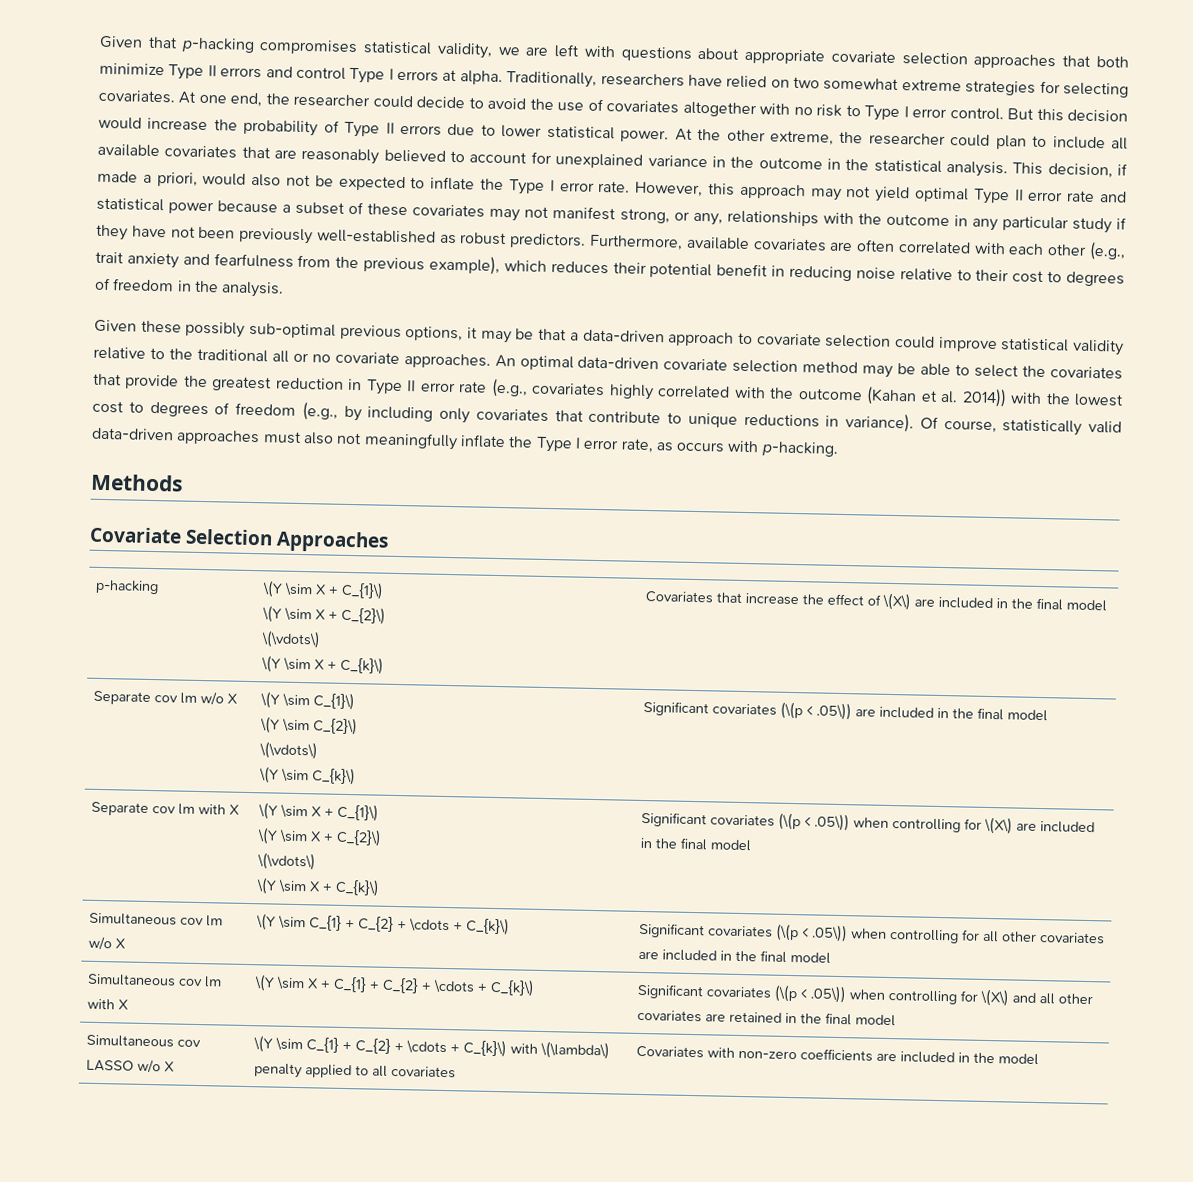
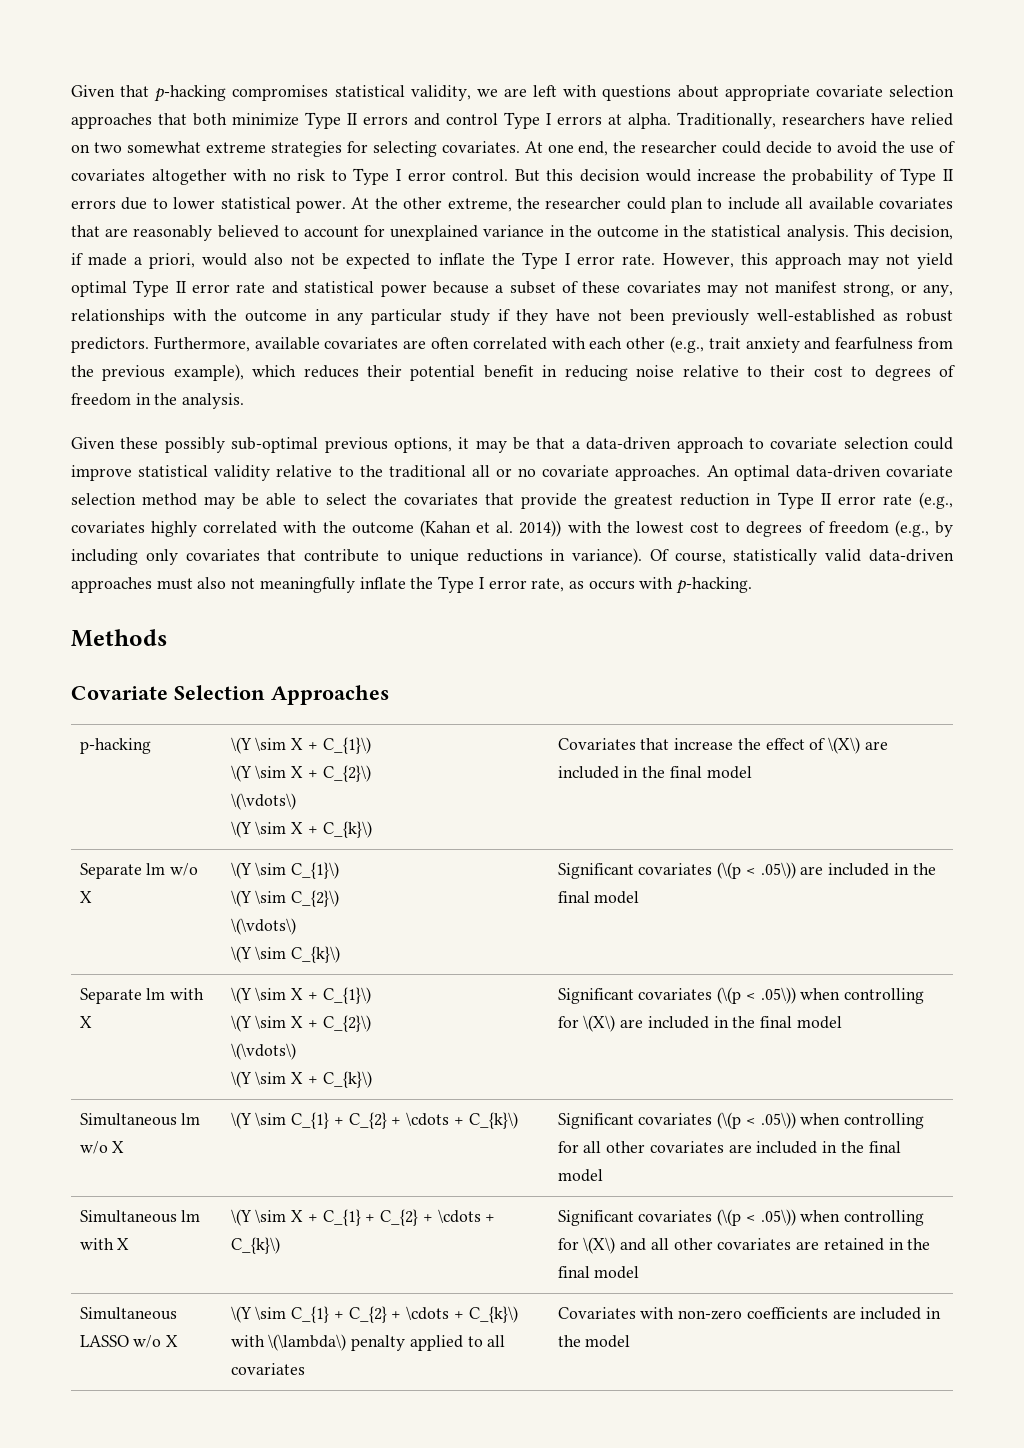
[153,695,178,703] cov -> (142, 871) none
[151,806,176,814] cov -> (142, 996) none
[179,917,204,926] cov -> (177, 1119) none
[177,978,203,987] cov -> (177, 1216) none
[176,1039,201,1048] cov -> (177, 1313) none

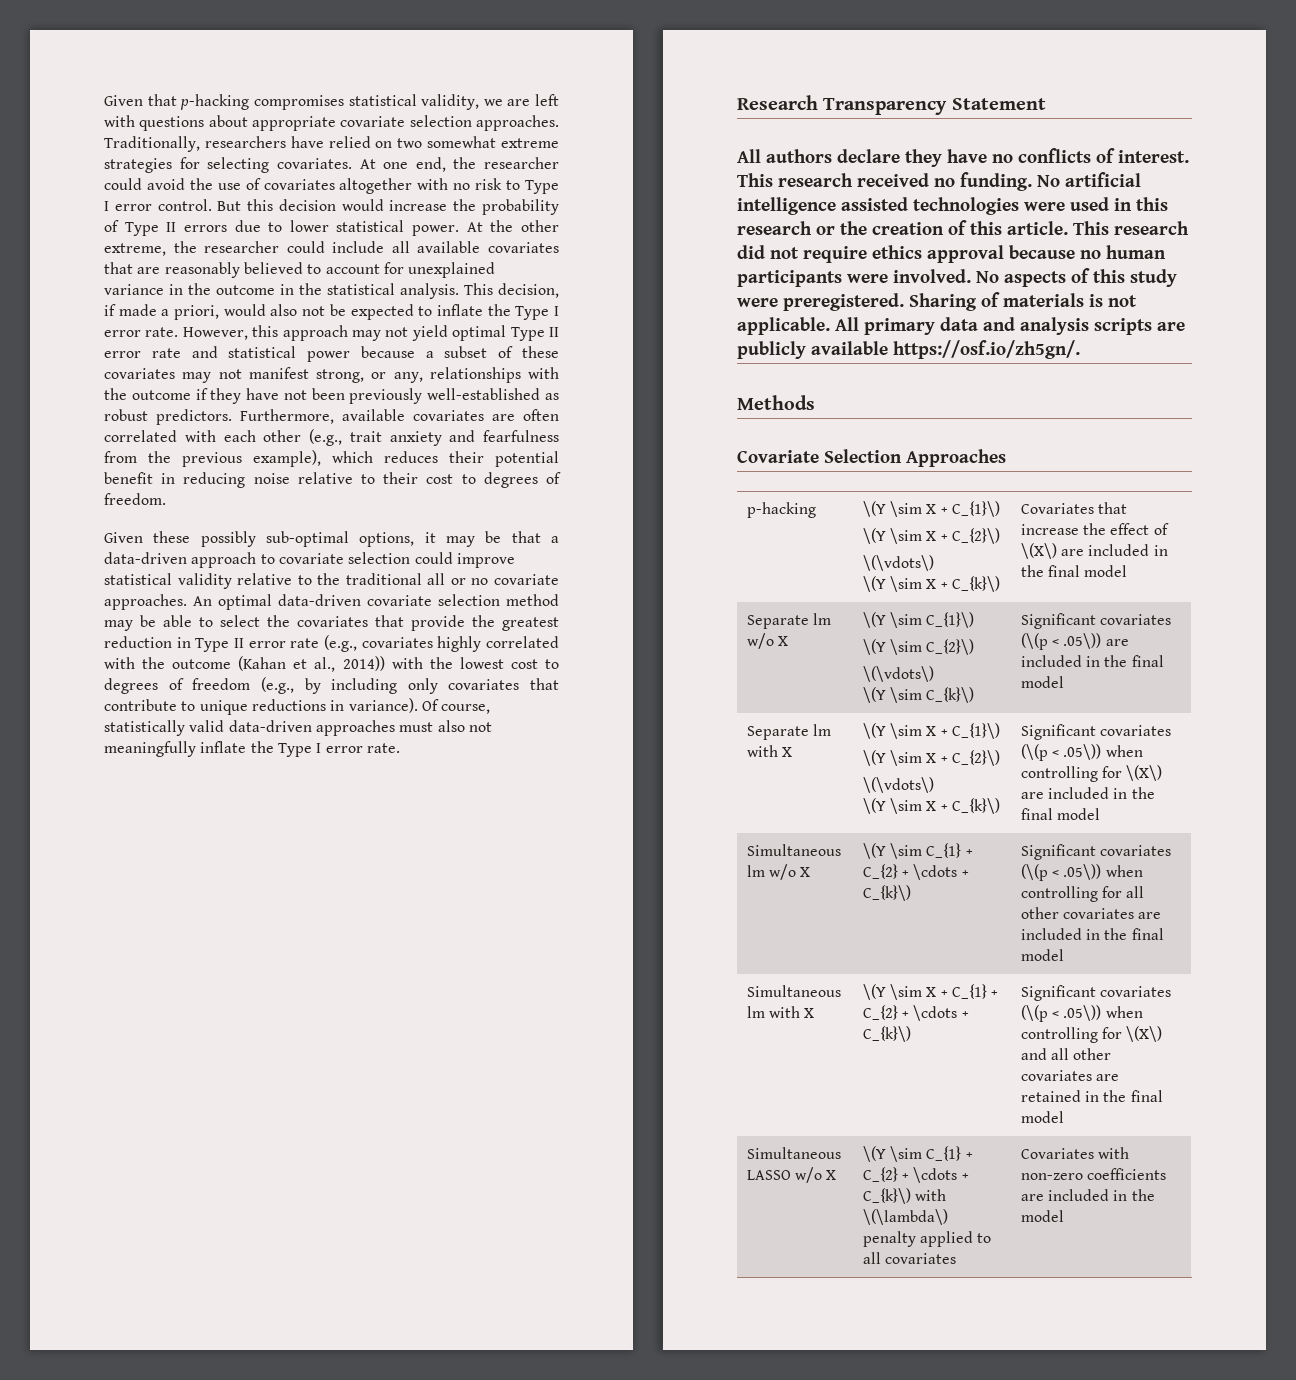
[71,112,671,129] approaches that both minimize Type II errors and control Type I errors at alpha. -> [476,115,559,131] approaches.
[766,141,833,154] decide to -> (142, 184) none
[671,197,723,213] plan to -> (325, 247) none
[315,309,490,325] in any particular study -> (191, 395) none
[71,393,245,409] freedom in the analysis. -> [104,493,166,505] freedom.
[324,437,388,453] previous -> (349, 539) none
[496,521,514,533] al. -> [314,657,336,672] al.,
[531,577,753,594] rate, as occurs with p-hacking. -> [366,743,400,753] [737,95,1046,115] [737,148,1189,167] [737,172,1141,191] [737,197,1168,215] [737,220,1189,235] [737,245,1166,263] [737,268,1177,287] [737,292,1137,311] [737,317,1185,335] [737,340,1080,359] rate. // Research Transparency Statement // All authors declare they have no conflicts of interest. This research received no funding. No artificial intelligence assisted technologies were used in this research or the creation of this article. This research did not require ethics approval because no human participants were involved. No aspects of this study were preregistered. Sharing of materials is not applicable. All primary data and analysis scripts are publicly available https://osf.io/zh5gn/.

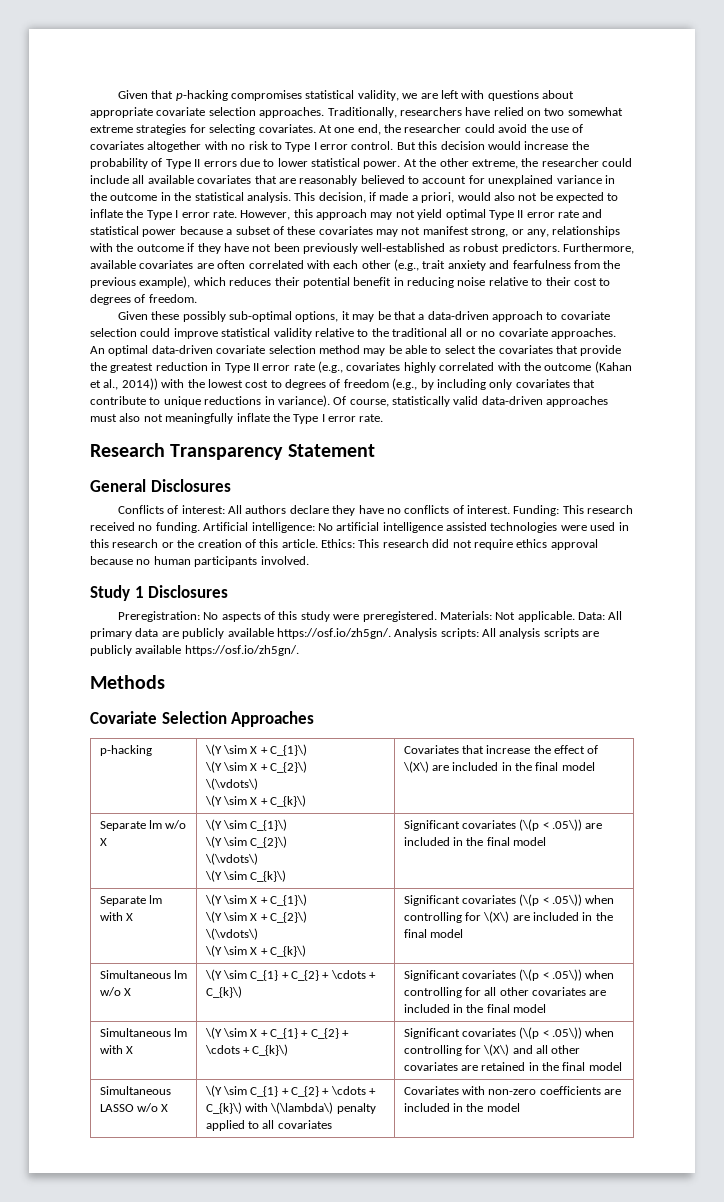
(1046, 104) none -> [90,479,231,492] [117,505,225,514] General Disclosures // Conflicts of interest:
(1189, 156) none -> [513,505,560,516] Funding:
(1032, 181) none -> [203,522,315,533] Artificial intelligence:
(1068, 228) none -> [321,539,355,548] Ethics:
[847,274,888,283] were -> (258, 561) none
(971, 276) none -> [90,585,229,601] [117,611,200,622] // Study 1 Disclosures // Preregistration:
[909,292,1137,311] [737,317,1015,335] Sharing of materials is not applicable. All primary data and -> [439,611,623,622] [90,628,496,639] Materials: Not applicable. Data: All primary data are publicly available https://osf.io/zh5gn/. Analysis scripts: All

